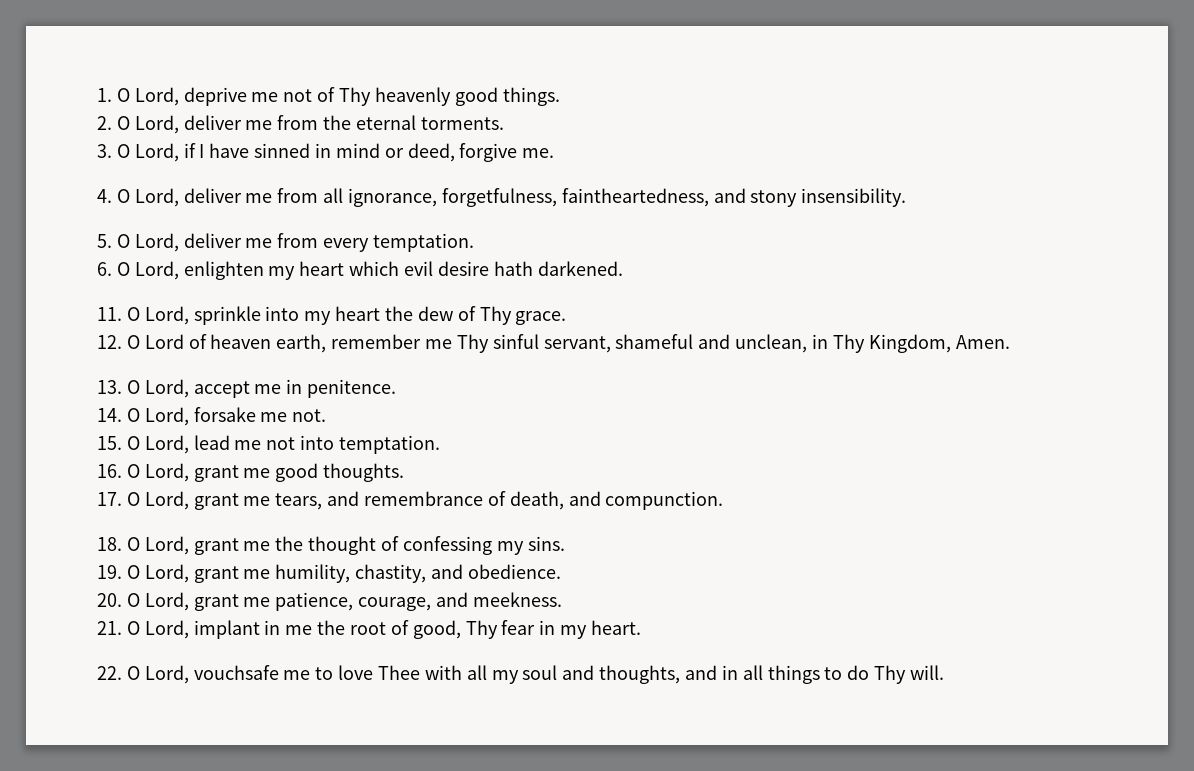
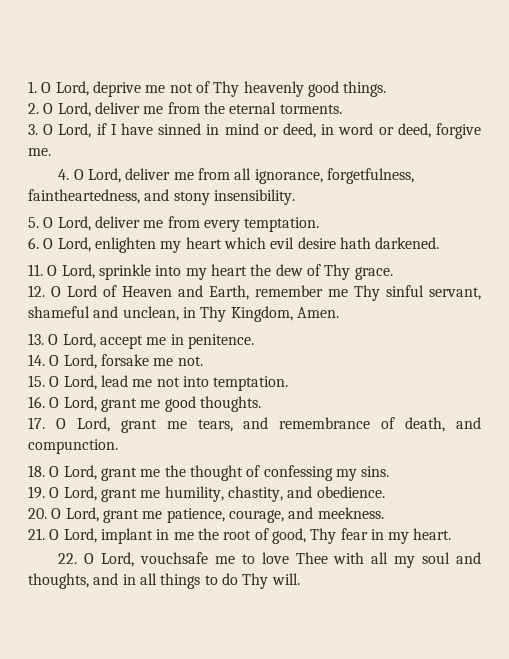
(455, 152) none -> [321,123,431,138] in word or deed,
[210,334,327,353] heaven earth, -> [122,285,249,300] Heaven and Earth,

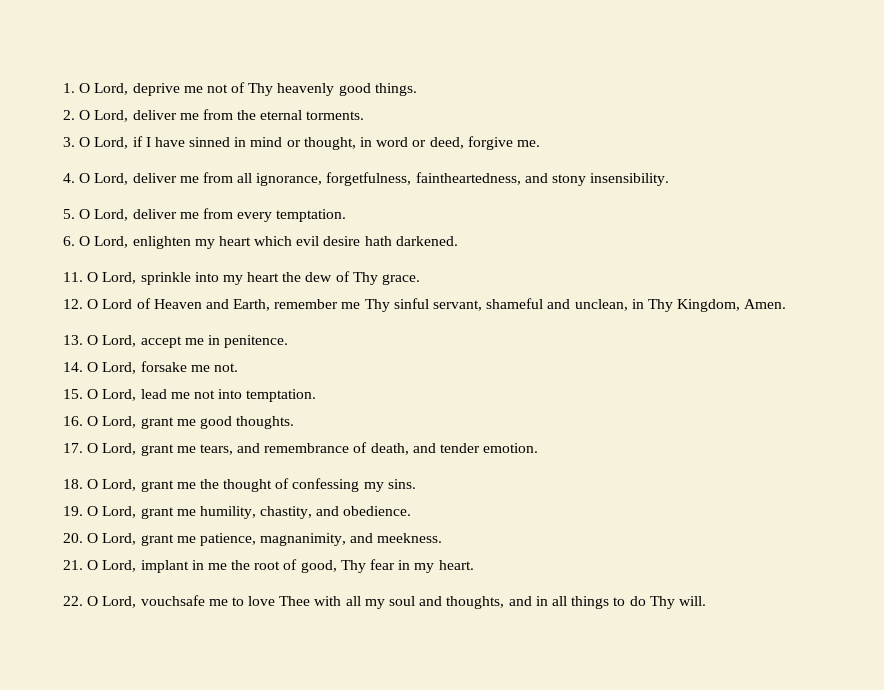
[282,123,316,138] deed, -> [303,137,356,150] thought,
[28,439,118,454] compunction. -> [440,443,539,453] tender emotion.
[228,510,284,523] courage, -> [260,533,347,546] magnanimity,

